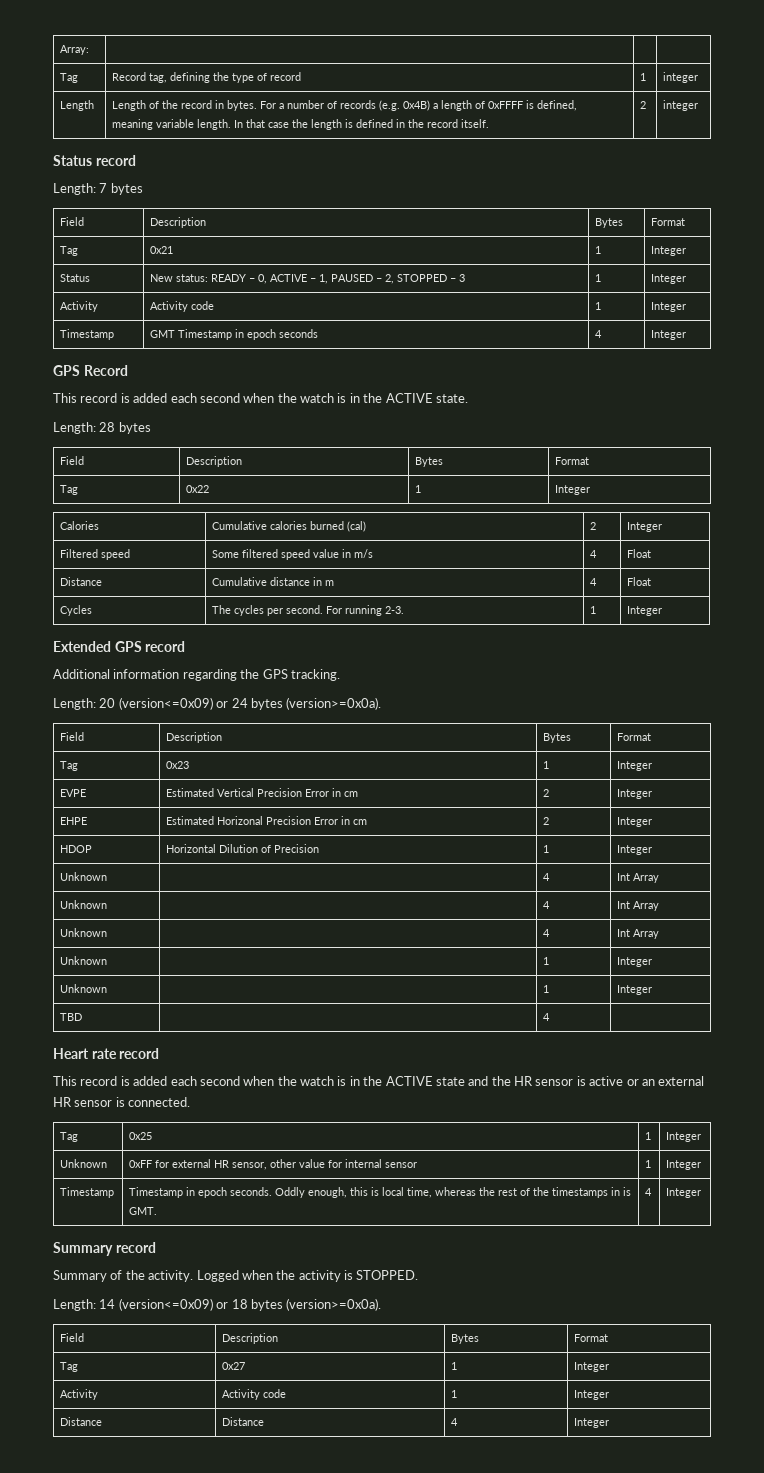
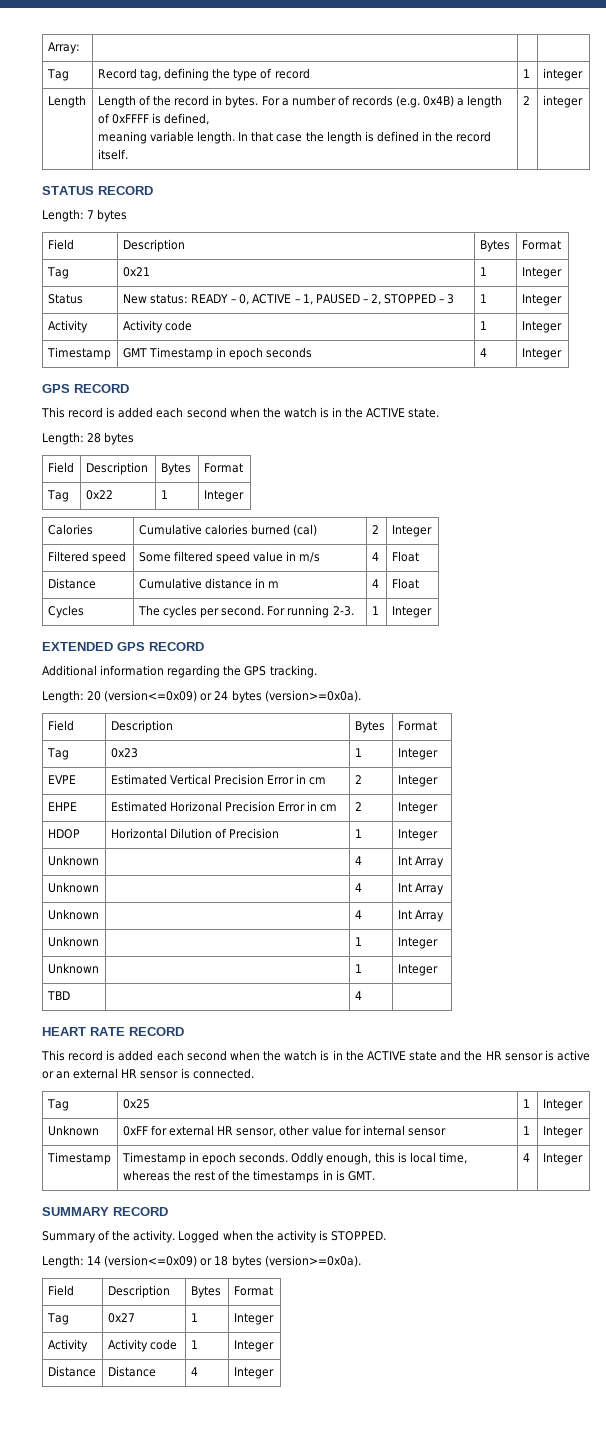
[53,155,136,166] Status record -> [42,186,153,195] STATUS RECORD
[83,365,128,376] Record -> [74,384,129,393] RECORD
[53,641,186,652] Extended GPS record -> [42,642,204,651] EXTENDED GPS RECORD
[53,1048,160,1059] Heart rate record -> [42,1027,184,1036] HEART RATE RECORD
[53,1242,156,1256] Summary record -> [42,1207,168,1216] SUMMARY RECORD

